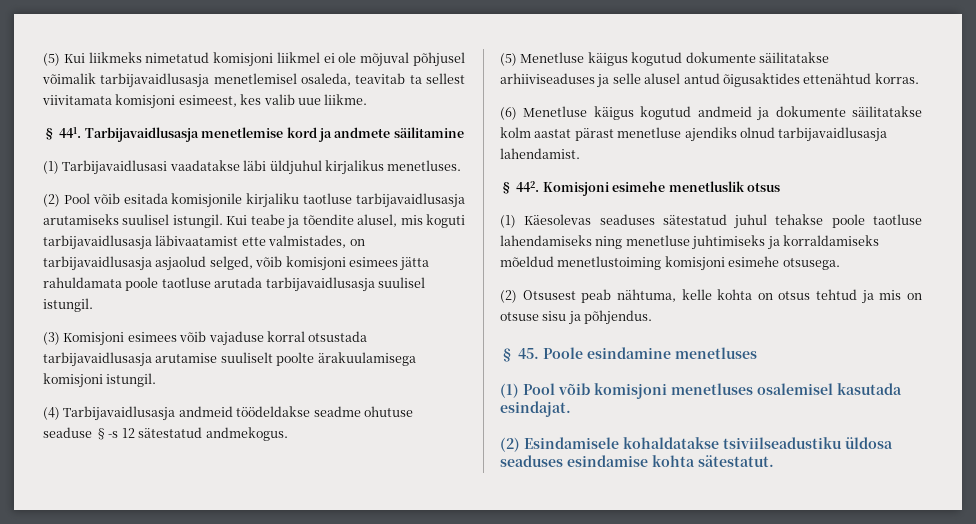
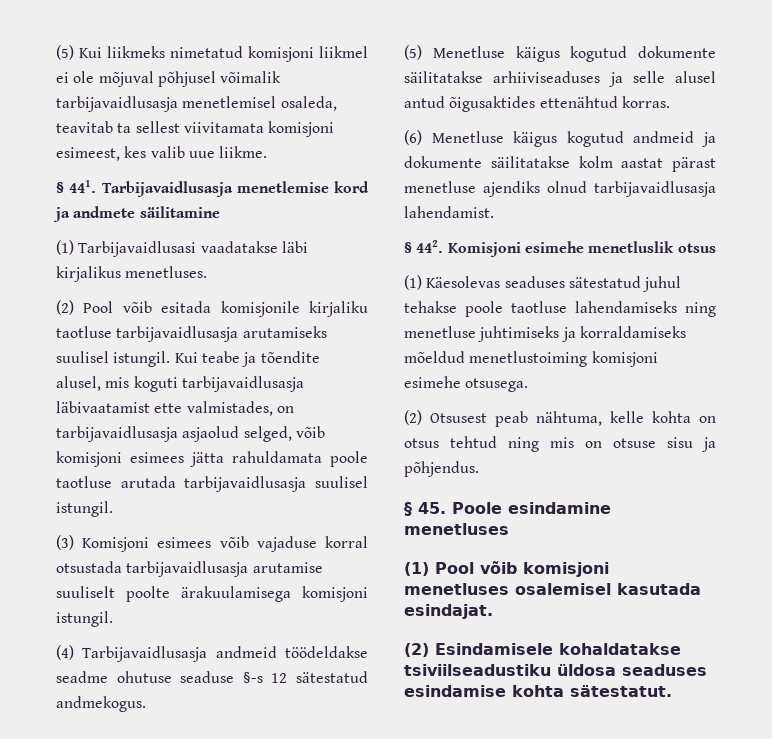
[269,160,322,175] üldjuhul -> (308, 247) none
[861,290,874,304] ja -> [508,437,539,452] ning

